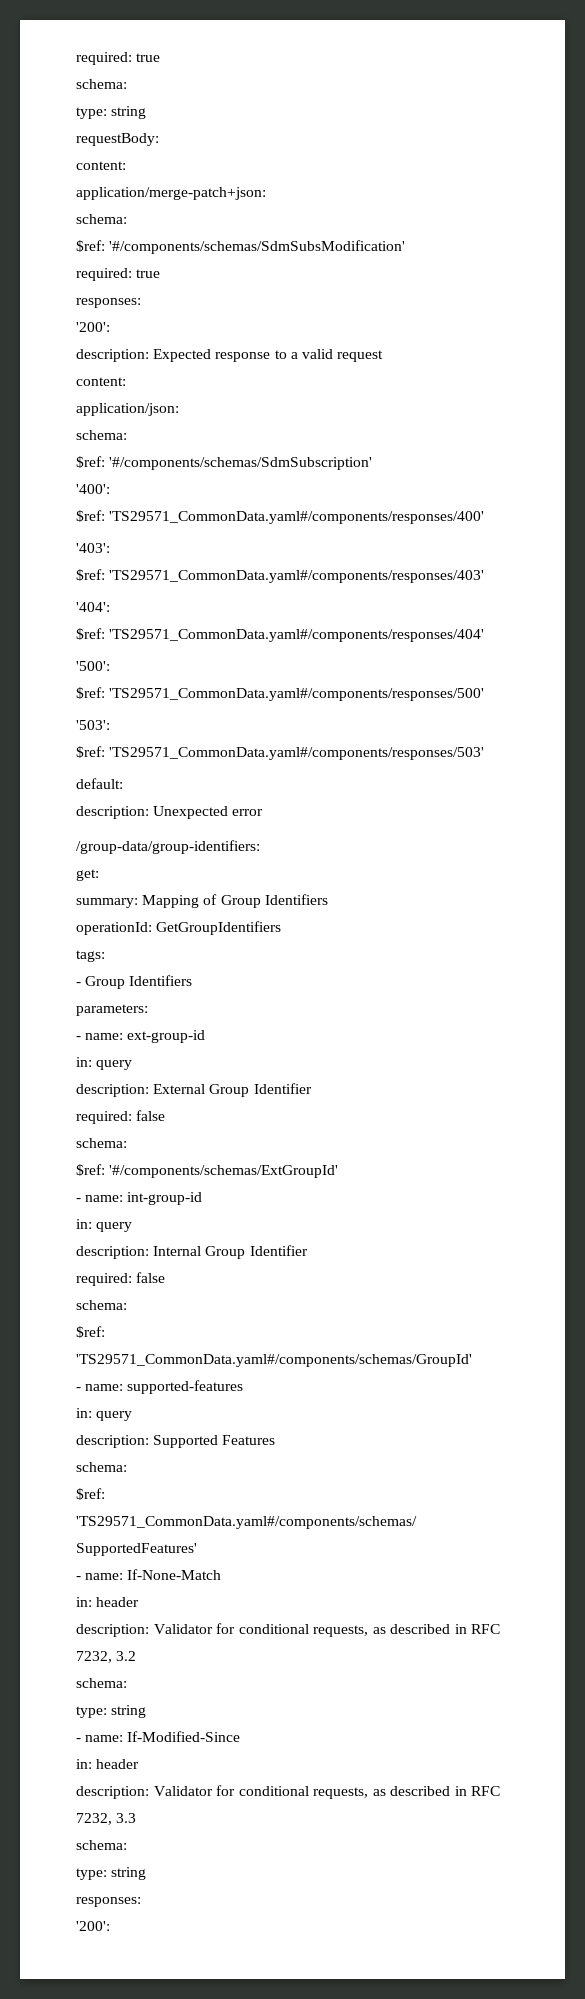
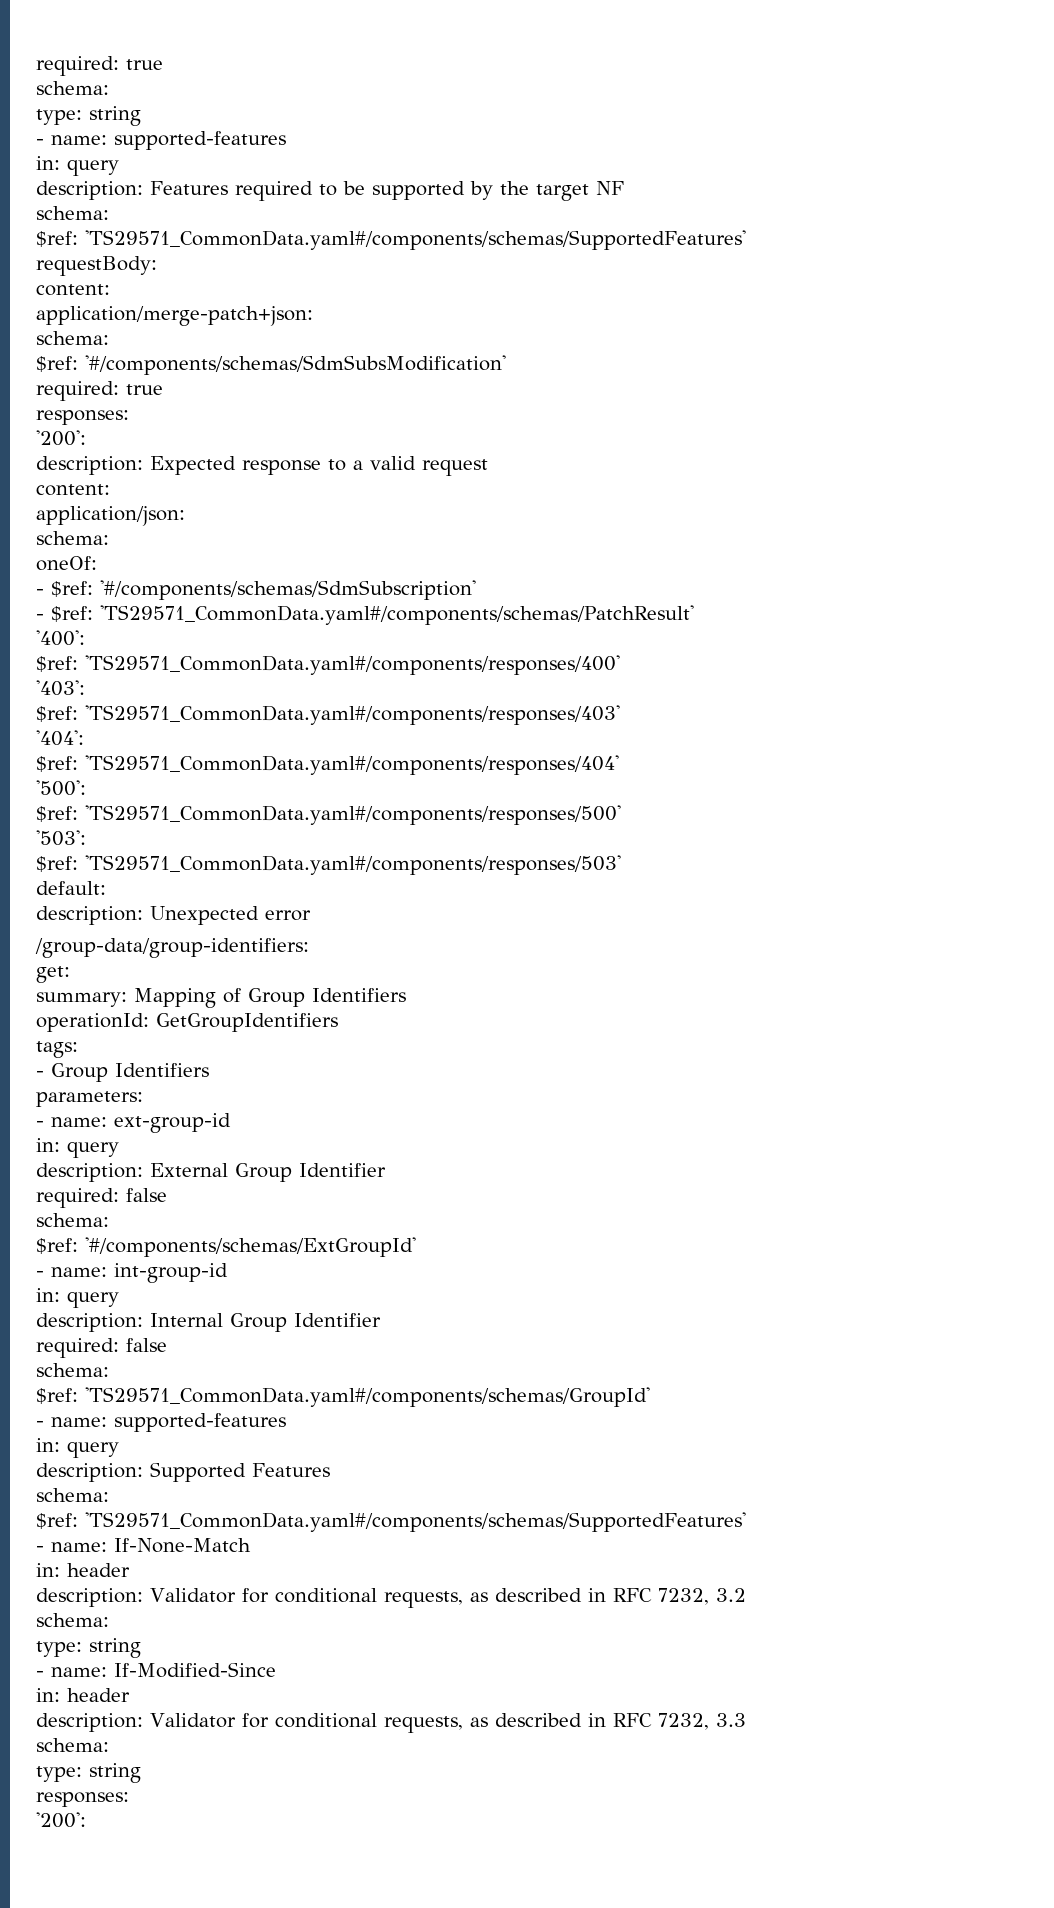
(147, 112) none -> [36,131,286,150] [36,156,119,176] [36,181,624,201] [36,206,109,220] [36,230,746,250] // - name: supported-features // in: query // description: Features required to be supported by the target NF // schema: // $ref: 'TS29571_CommonData.yaml#/components/schemas/SupportedFeatures'
(127, 435) none -> [36,556,97,571] [36,589,44,595] oneOf: // -
(373, 463) none -> [36,605,694,625] // - $ref: 'TS29571_CommonData.yaml#/components/schemas/PatchResult'

